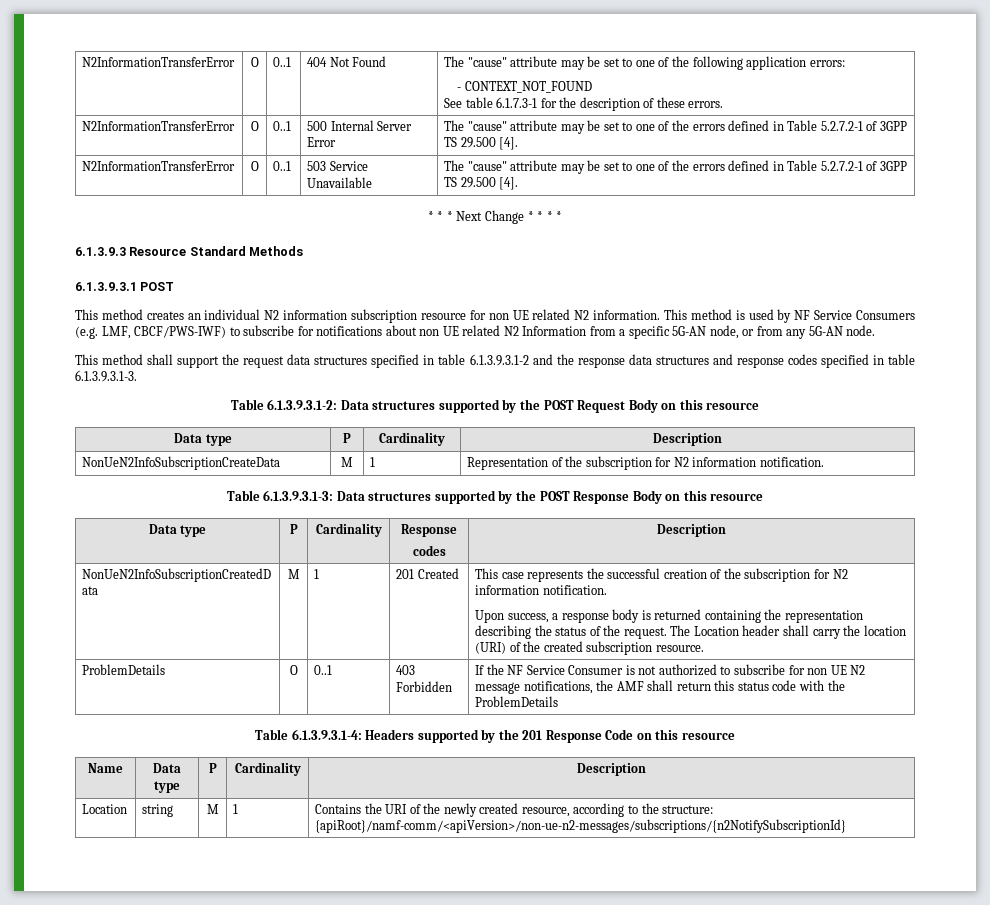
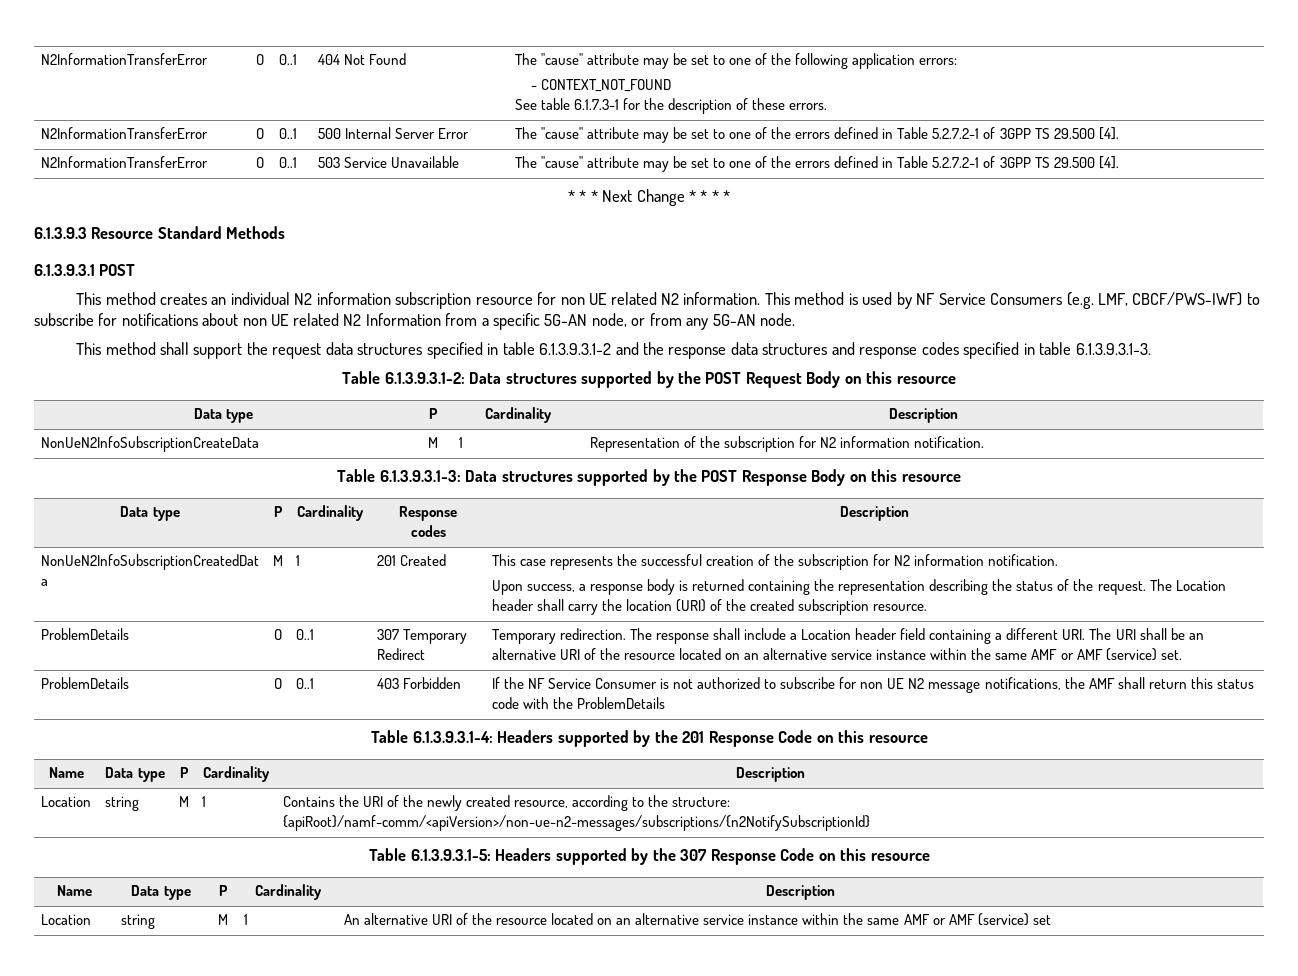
(704, 648) none -> [40,628,129,640] [273,629,282,640] [295,629,314,640] [376,629,467,644] [376,648,425,660] [491,628,1204,644] [491,648,1182,661] // ProblemDetails | O | 0..1 | 307 Temporary Redirect | Temporary redirection. The response shall include a Location header field containing a different URI. The URI shall be an alternative URI of the resource located on an alternative service instance within the same AMF or AMF (service) set.
(847, 826) none -> [368,848,930,865] [57,885,92,896] [131,885,191,900] [218,885,228,896] [254,884,322,900] [766,885,835,900] [40,914,91,925] [120,914,155,929] [217,914,228,925] [243,914,248,925] [343,913,1051,926] // Table 6.1.3.9.3.1-5: Headers supported by the 307 Response Code on this resource // Name | Data type | P | Cardinality | Description // Location | string | M | 1 | An alternative URI of the resource located on an alternative service instance within the same AMF or AMF (service) set

